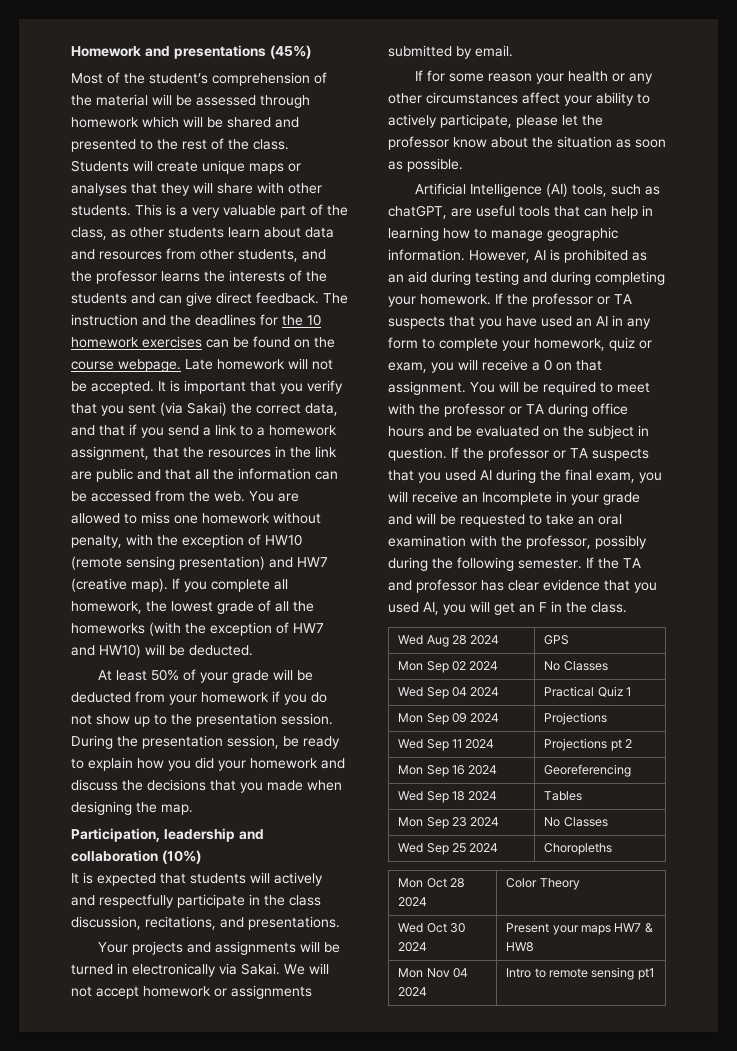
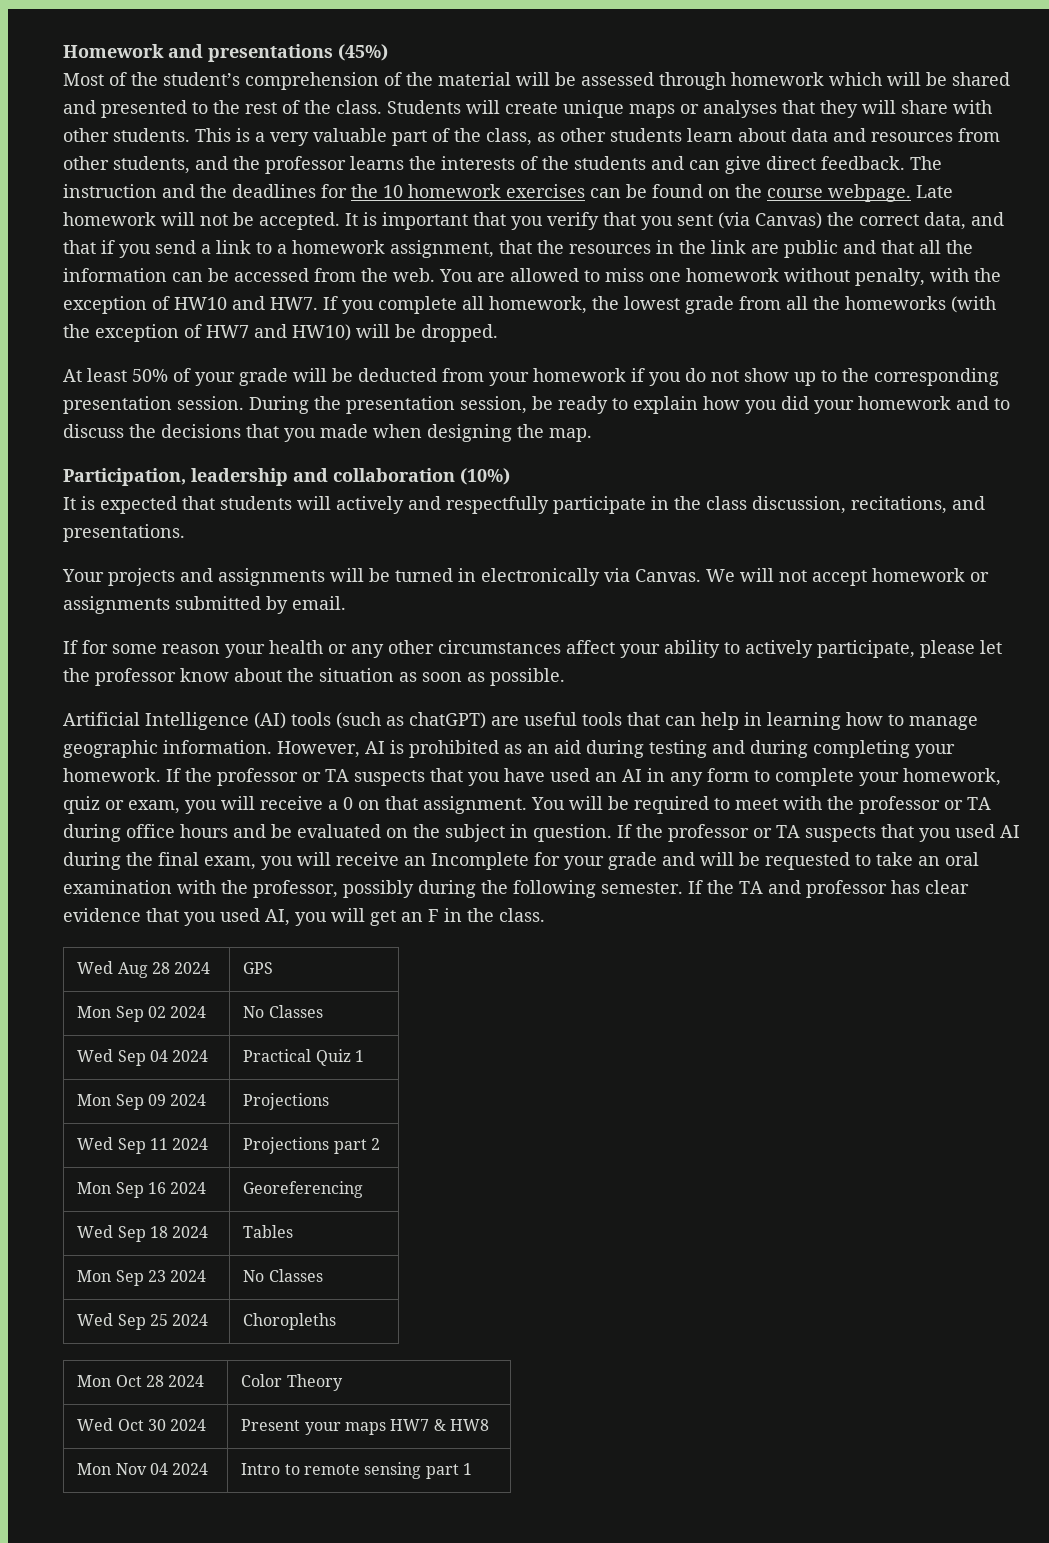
[187,402,227,416] Sakai) -> [755,212,822,229] Canvas)
[71,556,328,570] [71,578,168,592] (remote sensing presentation) and HW7 (creative map). -> [232,296,318,310] and HW7.
[258,600,271,612] of -> [739,296,781,310] from
[189,645,253,656] deducted. -> [421,324,498,342] dropped.
(192, 719) none -> [874,368,999,386] corresponding
(345, 763) none -> [994,398,1010,410] to
[241,963,280,975] Sakai. -> [635,569,701,582] Canvas.
[571,184,660,197] [388,205,447,219] tools, such as chatGPT, -> [291,712,486,729] tools (such as chatGPT)
[556,491,567,502] in -> [534,852,560,866] for
[610,739,622,751] pt -> [333,1139,367,1154] part
[637,968,654,980] pt1 -> [425,1463,472,1479] part 1

